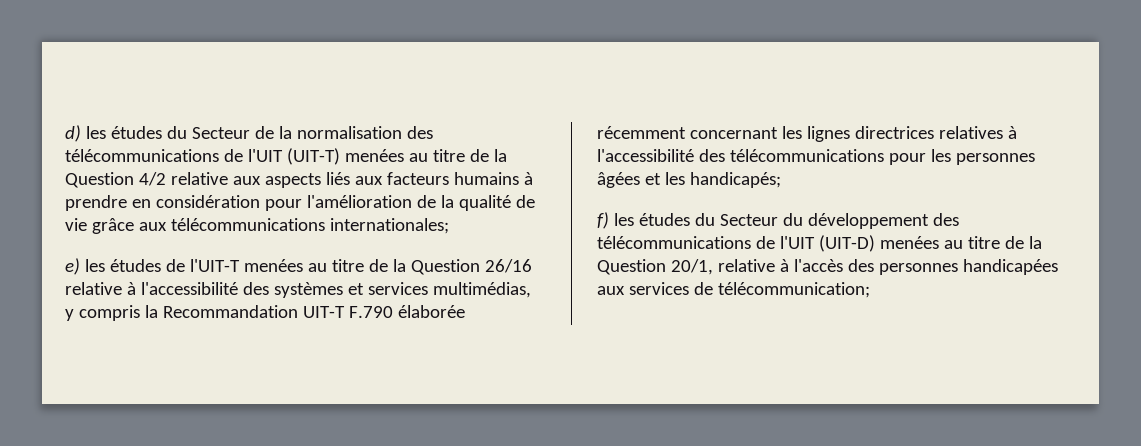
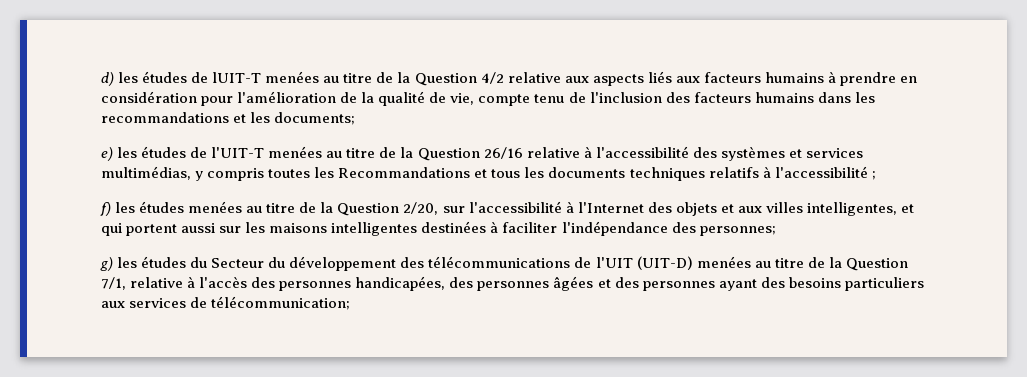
[166,126,433,139] [65,148,340,165] du Secteur de la normalisation des télécommunications de l'UIT (UIT-T) -> [191,72,262,83] de lUIT-T
[65,218,449,234] vie grâce aux télécommunications internationales; -> [450,92,875,106] [101,112,356,125] vie, compte tenu de l'inclusion des facteurs humains dans les recommandations et les documents;
[144,305,465,318] [597,126,1017,142] [597,149,1035,165] [597,172,781,188] [597,212,609,229] la Recommandation UIT-T F.790 élaborée récemment concernant les lignes directrices relatives à l'accessibilité des télécommunications pour les personnes âgées et les handicapés; // f) -> [268,166,876,181] [100,201,914,216] [101,221,776,236] [100,257,113,271] toutes les Recommandations et tous les documents techniques relatifs à l'accessibilité ; // f) les études menées au titre de la Question 2/20, sur l'accessibilité à l'Internet des objets et aux villes intelligentes, et qui portent aussi sur les maisons intelligentes destinées à faciliter l'indépendance des personnes; // g)
[670,259,713,275] 20/1, -> [101,277,126,290] 7/1,
[962,259,1058,275] handicapées -> [355,276,924,291] handicapées, des personnes âgées et des personnes ayant des besoins particuliers

